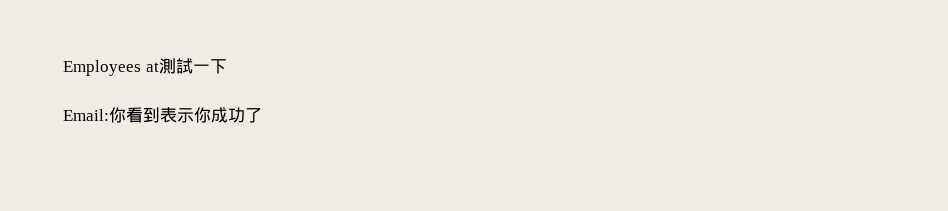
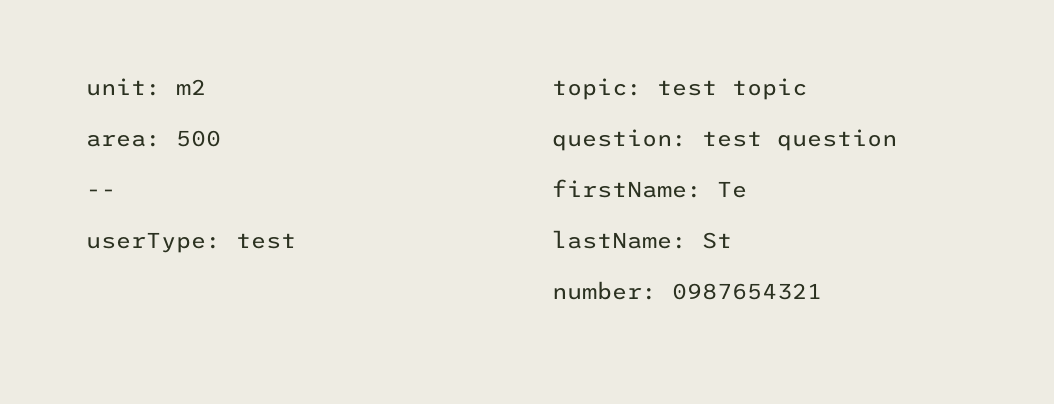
[63,58,227,76] [63,107,262,123] Employees at測試一下 // Email:你看到表示你成功了 -> [86,78,206,96] [86,130,221,147] [86,189,116,197] [86,232,296,253] [552,78,807,100] [552,129,897,151] [552,179,747,198] [552,230,732,249] [552,281,822,300] unit: m2 // area: 500 // -- // userType: test // topic: test topic // question: test question // firstName: Te // lastName: St // number: 0987654321

